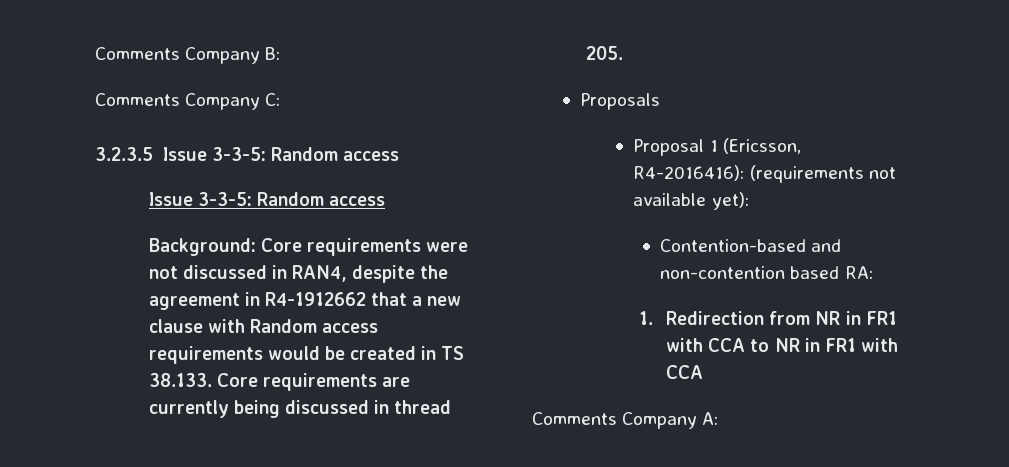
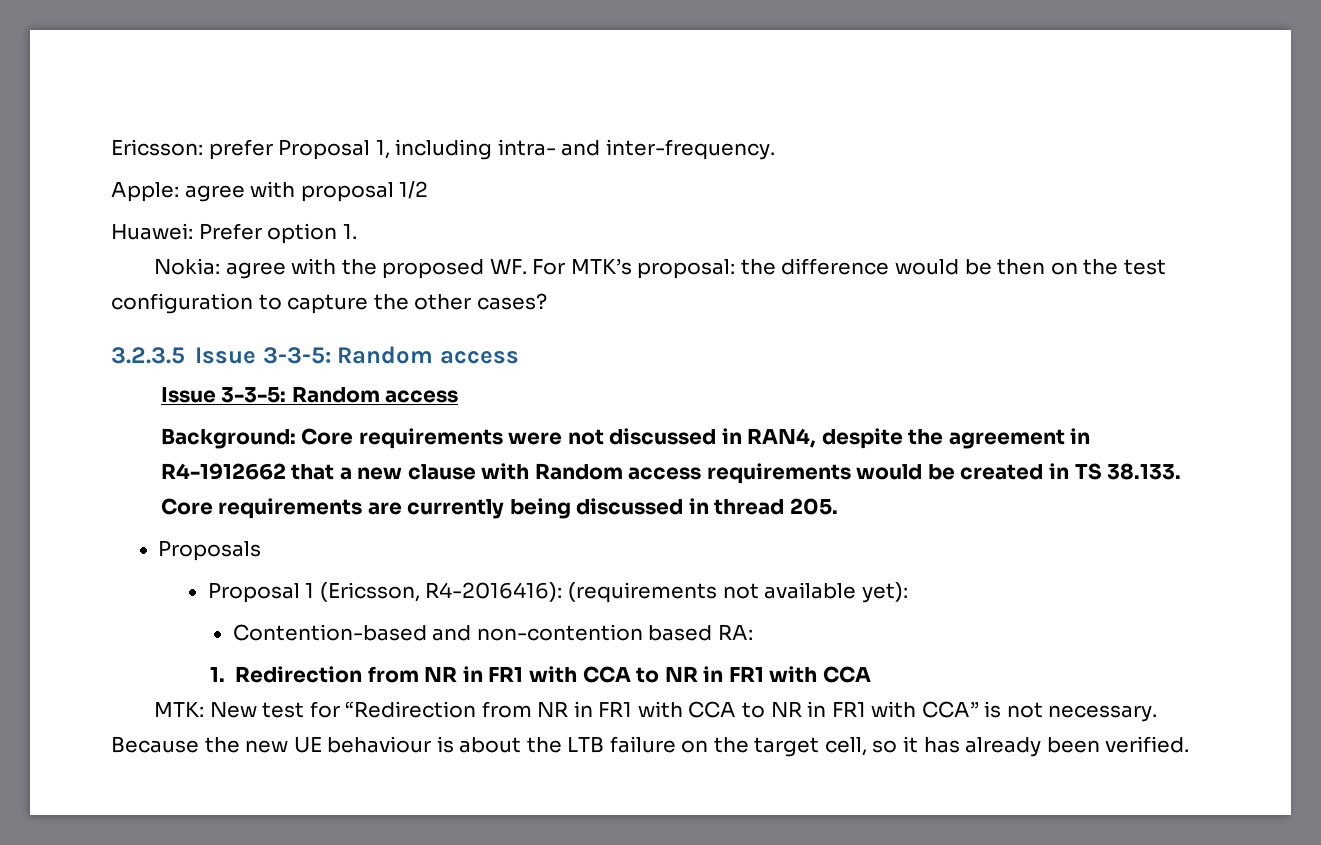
[95,47,281,64] [95,93,281,110] Comments Company B: // Comments Company C: -> [111,139,775,160] [111,181,429,202] [111,223,357,244] [154,258,1166,279] [111,293,547,314] Ericsson: prefer Proposal 1, including intra- and inter-frequency. // Apple: agree with proposal 1/2 // Huawei: Prefer option 1. // Nokia: agree with the proposed WF. For MTK’s proposal: the difference would be then on the test configuration to capture the other cases?
[532,412,719,429] Comments Company A: -> [154,701,1158,722] [111,736,1190,757] MTK: New test for “Redirection from NR in FR1 with CCA to NR in FR1 with CCA” is not necessary. Because the new UE behaviour is about the LTB failure on the target cell, so it has already been verified.

